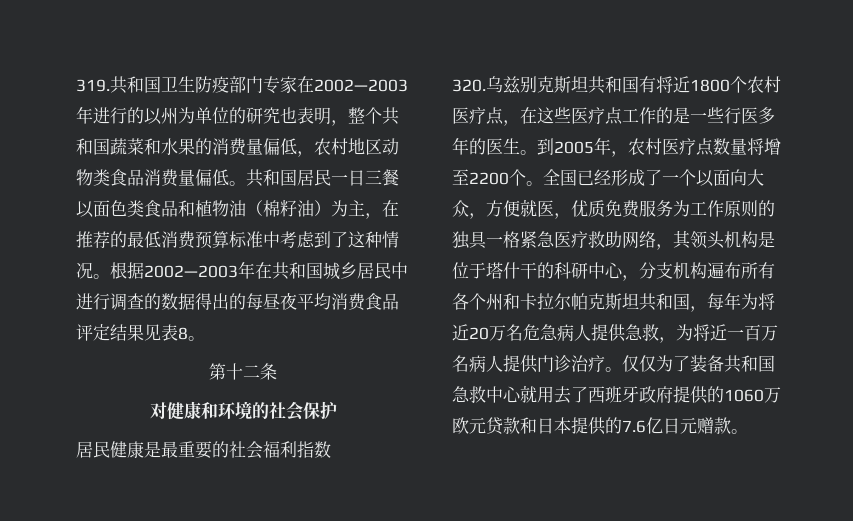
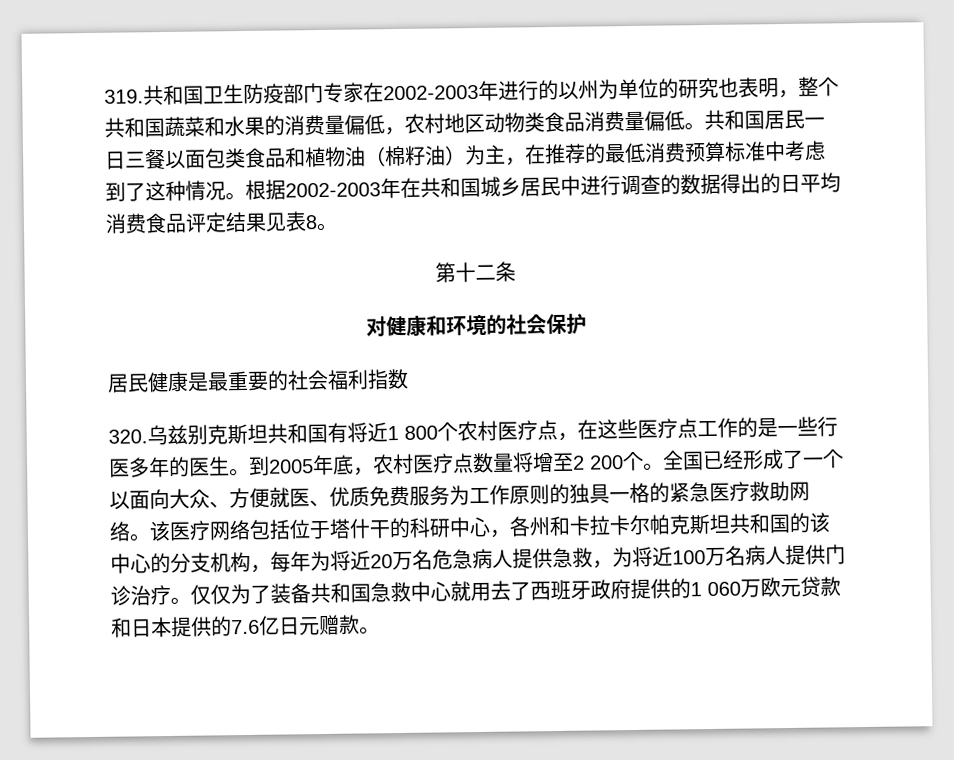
[314,79,408,92] 2002—2003 -> [383,84,479,101] 2002-2003
[110,200,127,217] 色 -> [204,148,226,169] 包
[144,265,238,278] 2002—2003 -> [285,182,381,198] 2002-2003
[246,293,297,310] 每昼夜 -> [780,174,801,194] 日
[690,79,730,92] 1800 -> [387,425,438,441] 1 800
(611, 146) none -> [332,454,354,475] 底
[469,172,509,185] 2200 -> [572,455,624,470] 2 200
[469,213,486,219] ， -> [209,501,230,508] 、
[554,213,571,219] ， -> [309,499,330,507] 、
(520, 239) none -> [649,482,670,503] 的
[656,230,775,250] ，其领头机构是 -> [129,519,291,542] 。该医疗网络包括
[639,262,775,279] [452,293,486,310] 分支机构遍布所有各个 -> [509,516,531,537] 各
(554, 301) none -> [609,515,631,536] 卡
(690, 301) none -> [789,512,830,533] [110,551,251,574] 的该中心的分支机构
[727,324,761,341] 一百 -> [672,550,706,565] 100
[724,389,764,402] 1060 -> [690,581,741,597] 1 060

